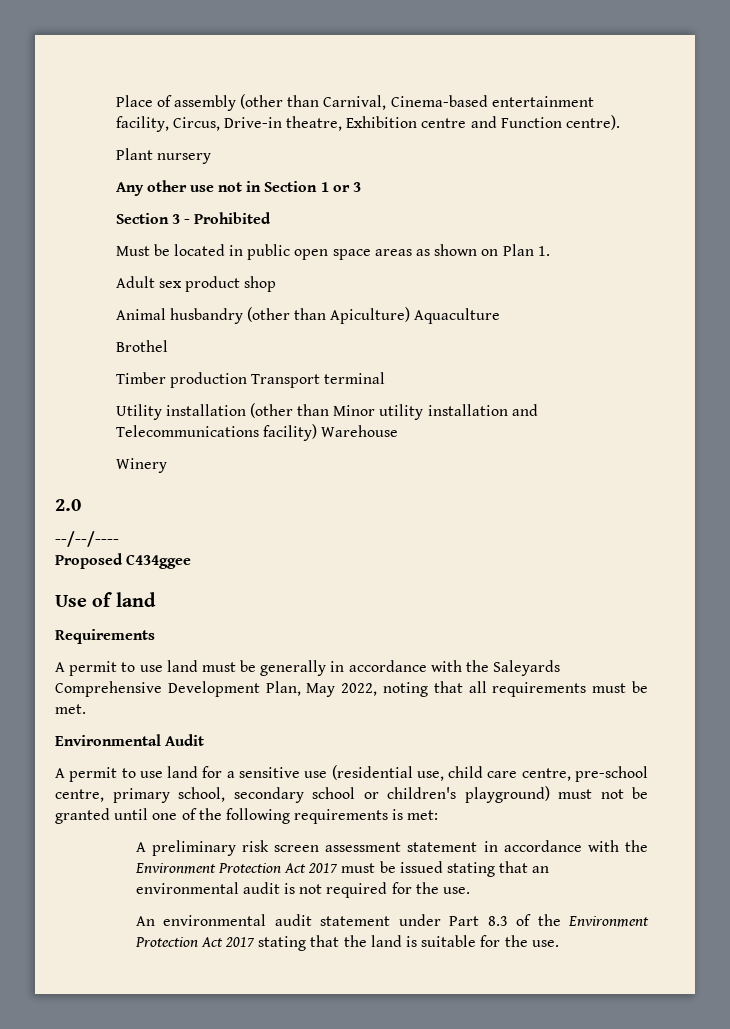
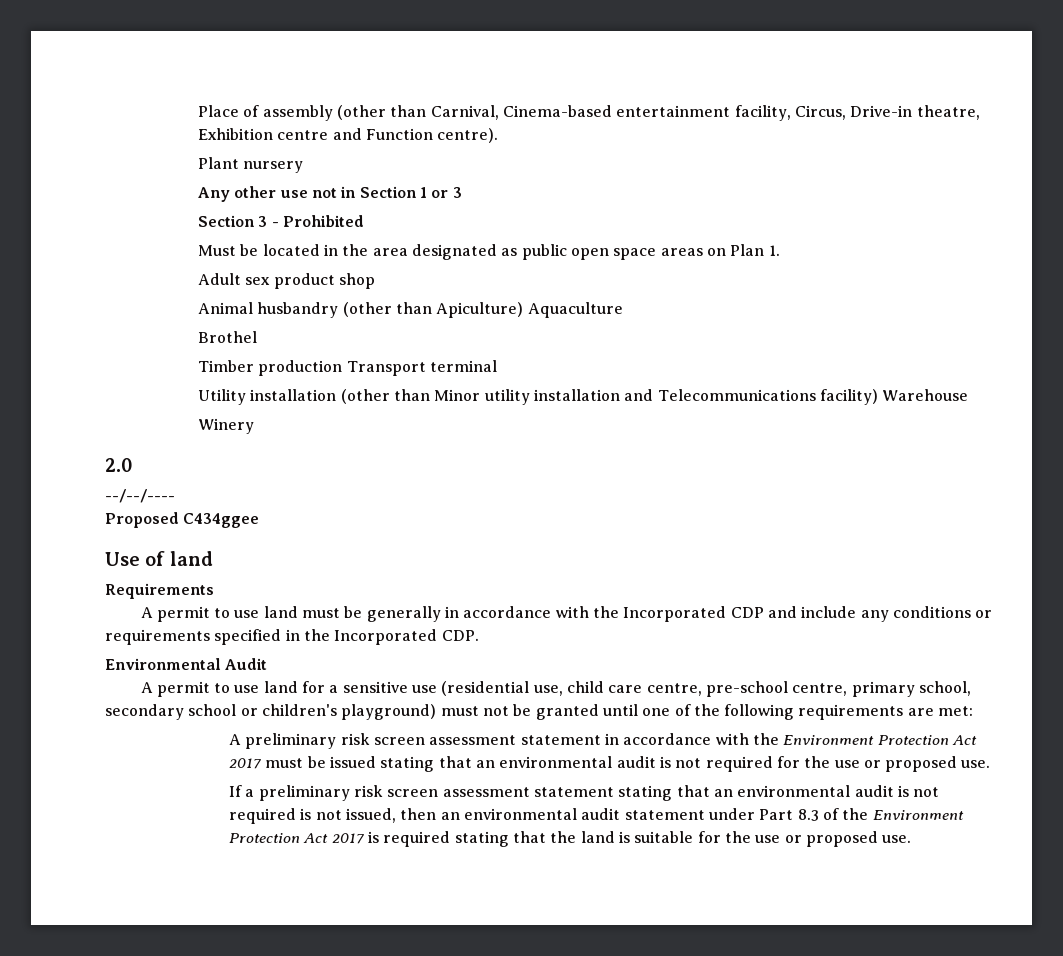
(244, 250) none -> [342,244,518,260] the area designated as
[415,244,478,256] as shown -> (703, 252) none
[493,660,561,676] [55,681,648,697] [55,704,86,714] Saleyards Comprehensive Development Plan, May 2022, noting that all requirements must be met. -> [623,606,993,622] [105,629,479,645] Incorporated CDP and include any conditions or requirements specified in the Incorporated CDP.
[392,809,404,820] is -> [907,708,934,716] are
[442,887,470,894] [135,916,155,926] use. // An -> [834,756,991,772] [229,785,940,801] [229,808,460,824] use or proposed use. // If a preliminary risk screen assessment statement stating that an environmental audit is not required is not issued, then an
(256, 942) none -> [367,831,451,847] is required
(528, 941) none -> [755,831,878,847] use or proposed

